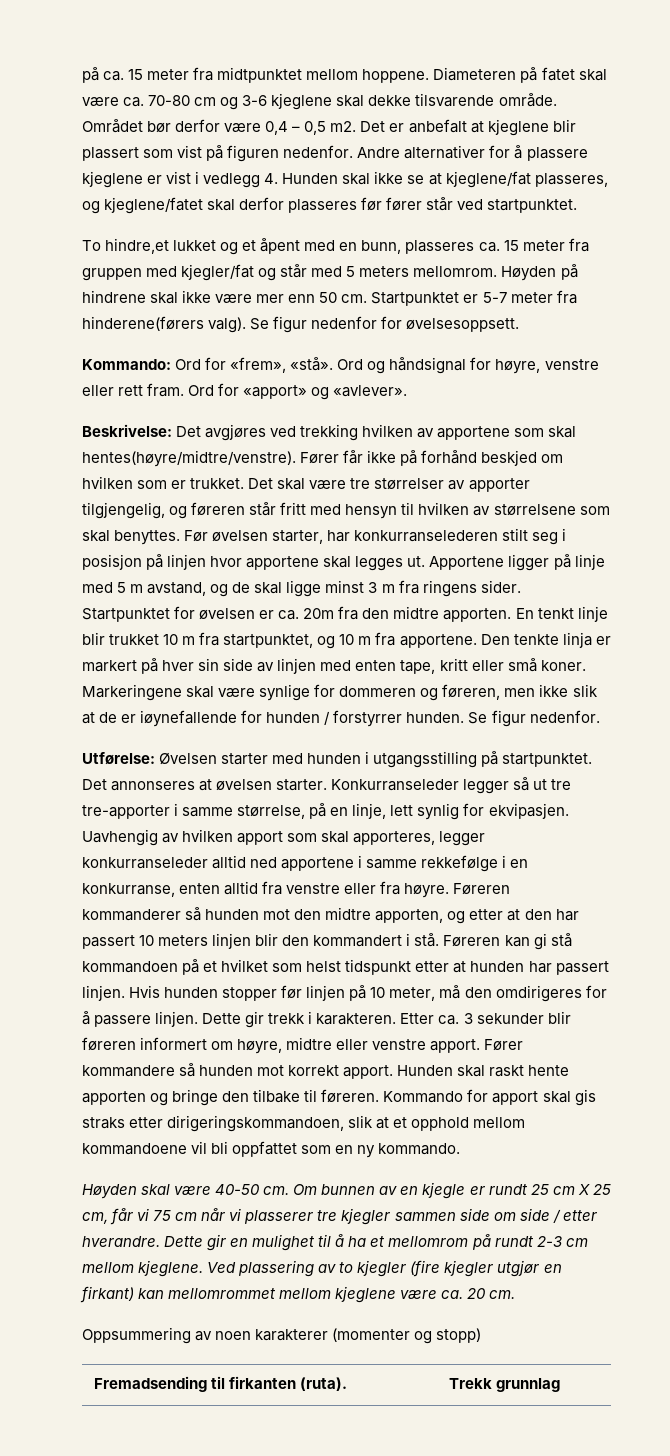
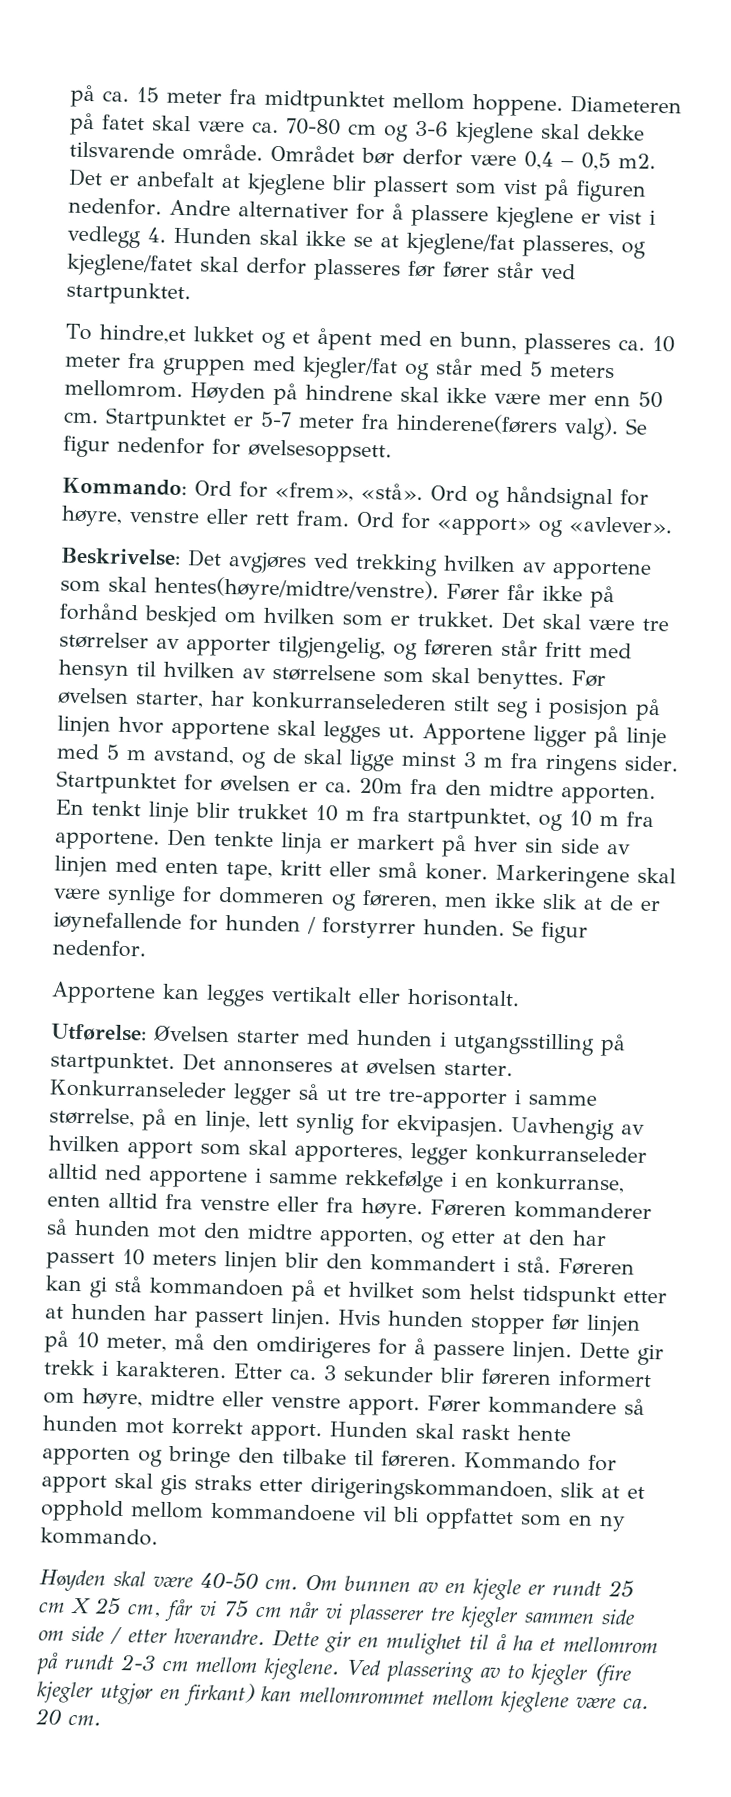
[503,240,519,251] 15 -> [651,335,675,353] 10
(600, 716) none -> [51,981,520,1008] // Apportene kan legges vertikalt eller horisontalt.
[82,1327,482,1344] [93,1376,347,1392] [448,1378,560,1392] // Oppsummering av noen karakterer (momenter og stopp) // Fremadsending til firkanten (ruta). | Trekk grunnlag -> (101, 1719) none

